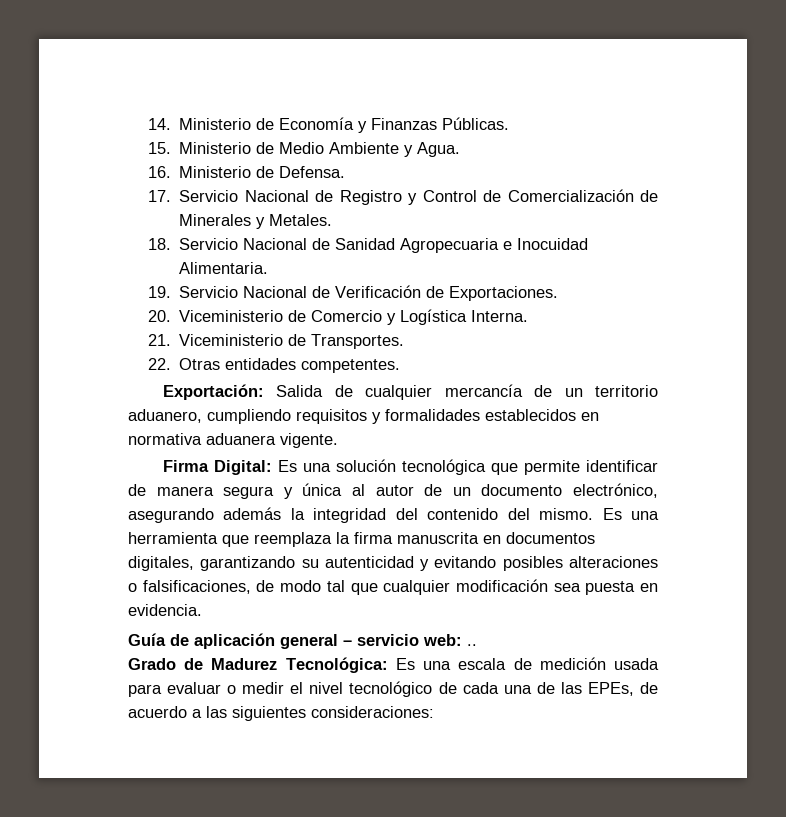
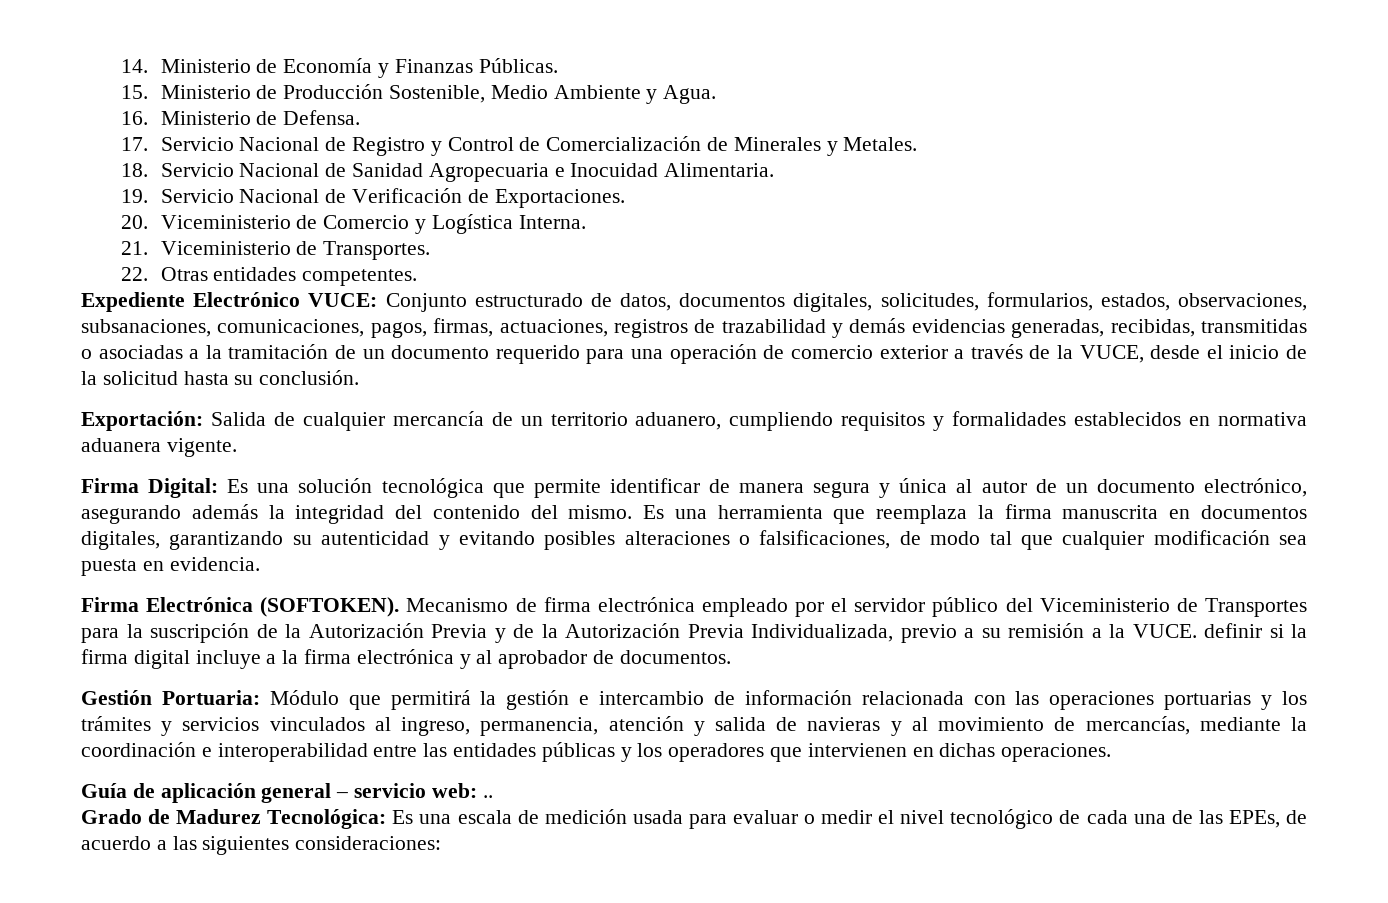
(275, 148) none -> [283,84,485,103] Producción Sostenible,
(401, 366) none -> [81,292,1307,312] [81,318,1307,338] [81,344,1307,364] [81,370,360,385] // Expediente Electrónico VUCE: Conjunto estructurado de datos, documentos digitales, solicitudes, formularios, estados, observaciones, subsanaciones, comunicaciones, pagos, firmas, actuaciones, registros de trazabilidad y demás evidencias generadas, recibidas, transmitidas o asociadas a la tramitación de un documento requerido para una operación de comercio exterior a través de la VUCE, desde el inicio de la solicitud hasta su conclusión.
(202, 610) none -> [81,597,1307,617] [81,623,1307,643] [81,649,731,669] [81,690,1308,710] [81,716,1307,736] [81,742,1112,762] // Firma Electrónica (SOFTOKEN). Mecanismo de firma electrónica empleado por el servidor público del Viceministerio de Transportes para la suscripción de la Autorización Previa y de la Autorización Previa Individualizada, previo a su remisión a la VUCE. definir si la firma digital incluye a la firma electrónica y al aprobador de documentos. // Gestión Portuaria: Módulo que permitirá la gestión e intercambio de información relacionada con las operaciones portuarias y los trámites y servicios vinculados al ingreso, permanencia, atención y salida de navieras y al movimiento de mercancías, mediante la coordinación e interoperabilidad entre las entidades públicas y los operadores que intervienen en dichas operaciones.

